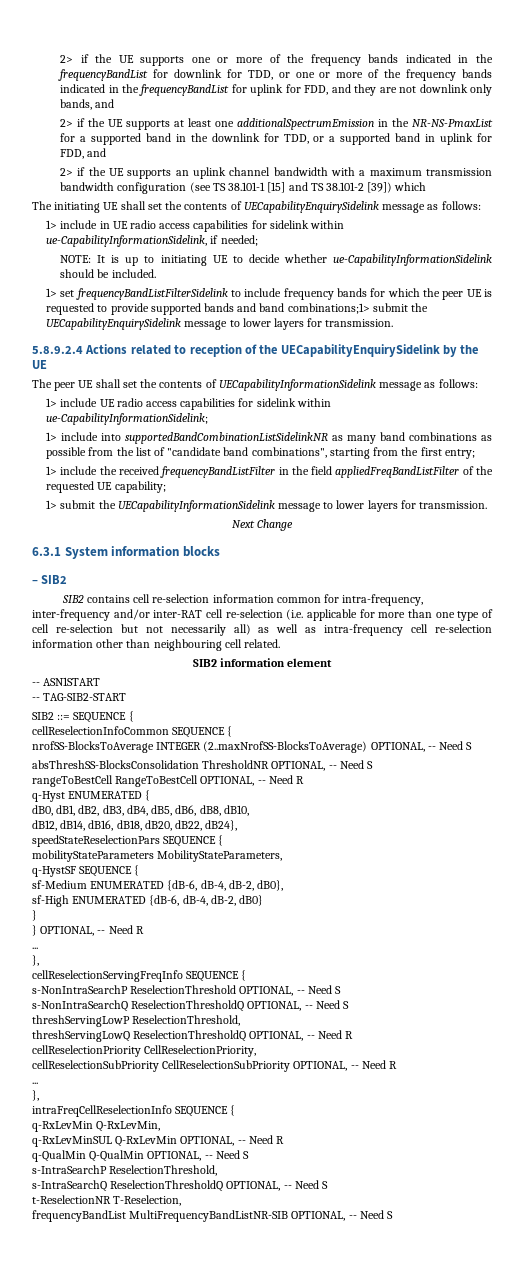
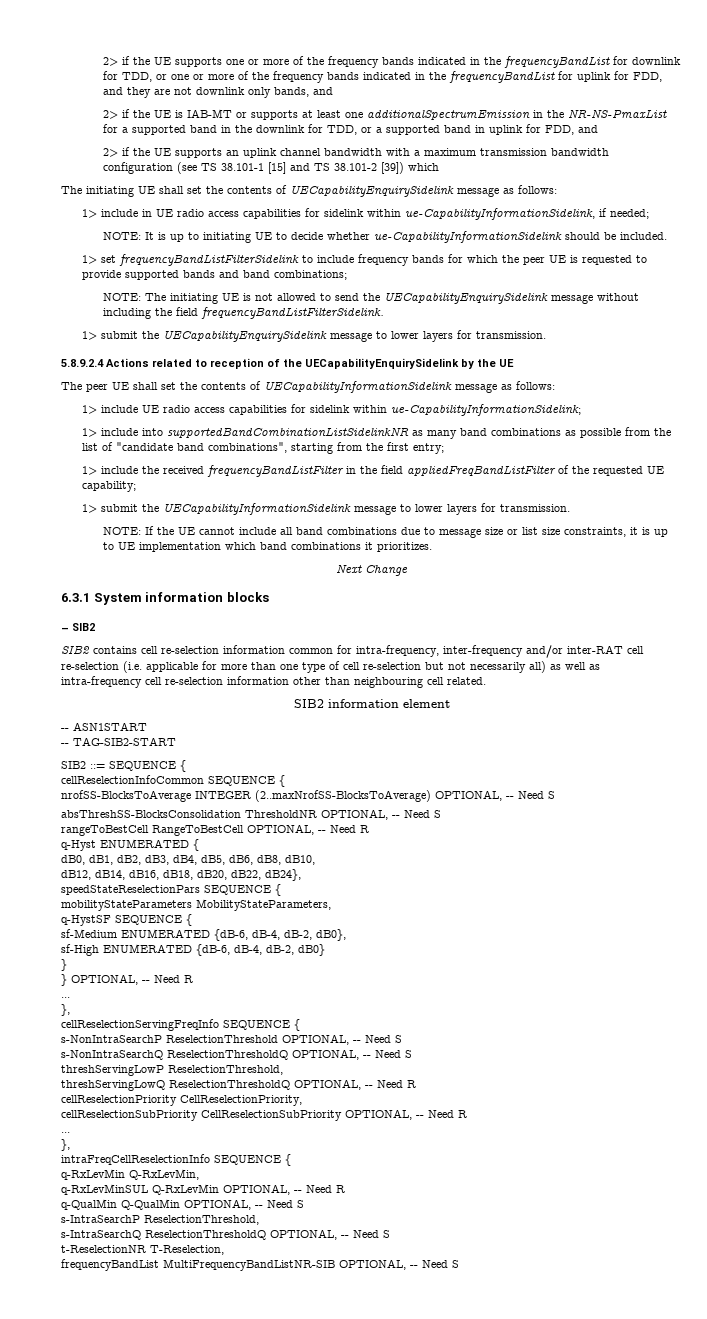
(124, 123) none -> [175,109,248,118] is IAB-MT or
[287,303,370,314] combinations;1> -> [274,270,348,280] [103,292,640,304] [103,307,385,319] [82,331,98,340] combinations; // NOTE: The initiating UE is not allowed to send the UECapabilityEnquirySidelink message without including the field frequencyBandListFilterSidelink. // 1>
(488, 505) none -> [103,526,669,538] [103,542,433,552] // NOTE: If the UE cannot include all band combinations due to message size or list size constraints, it is up to UE implementation which band combinations it prioritizes.

